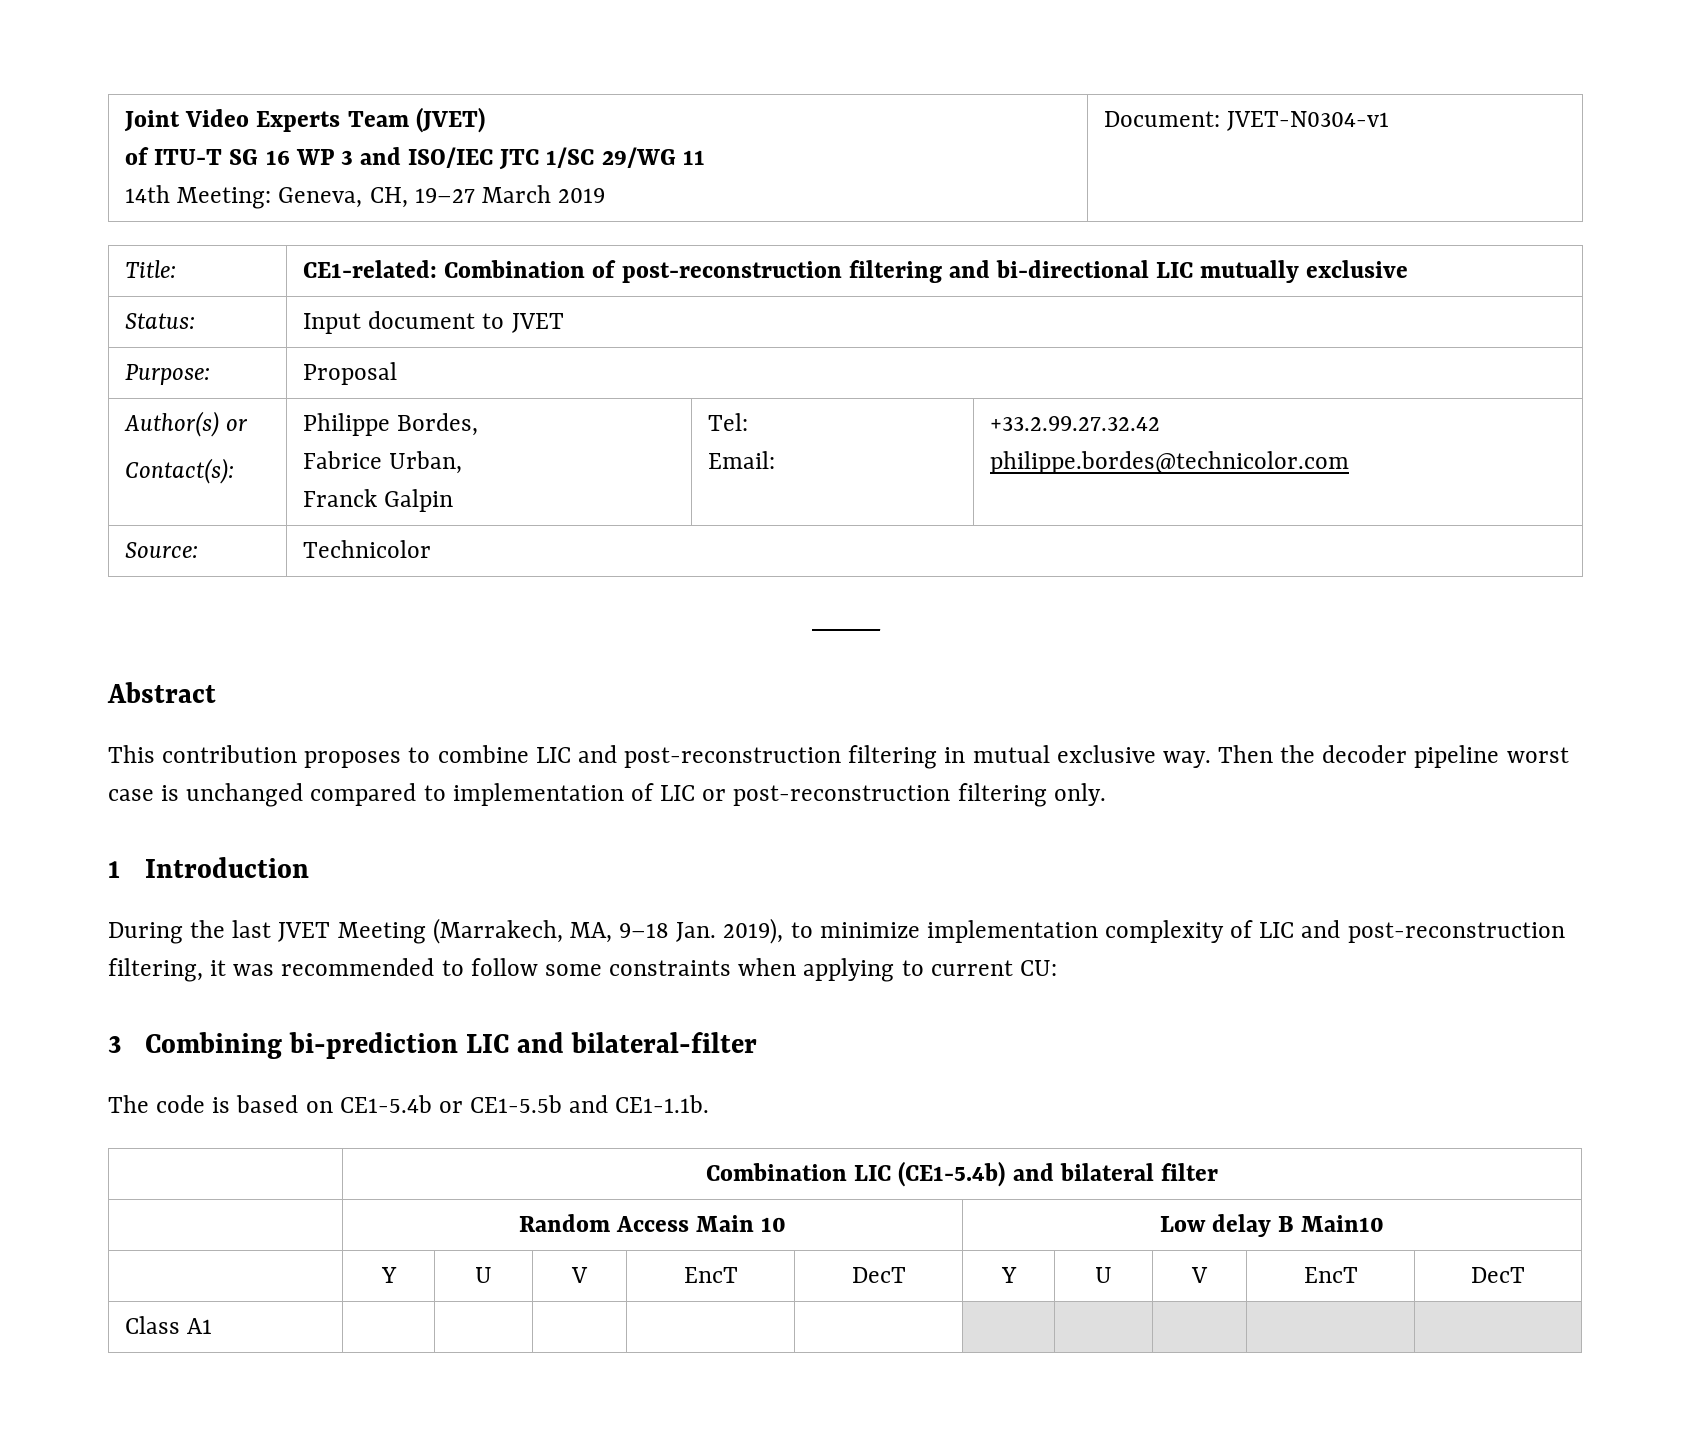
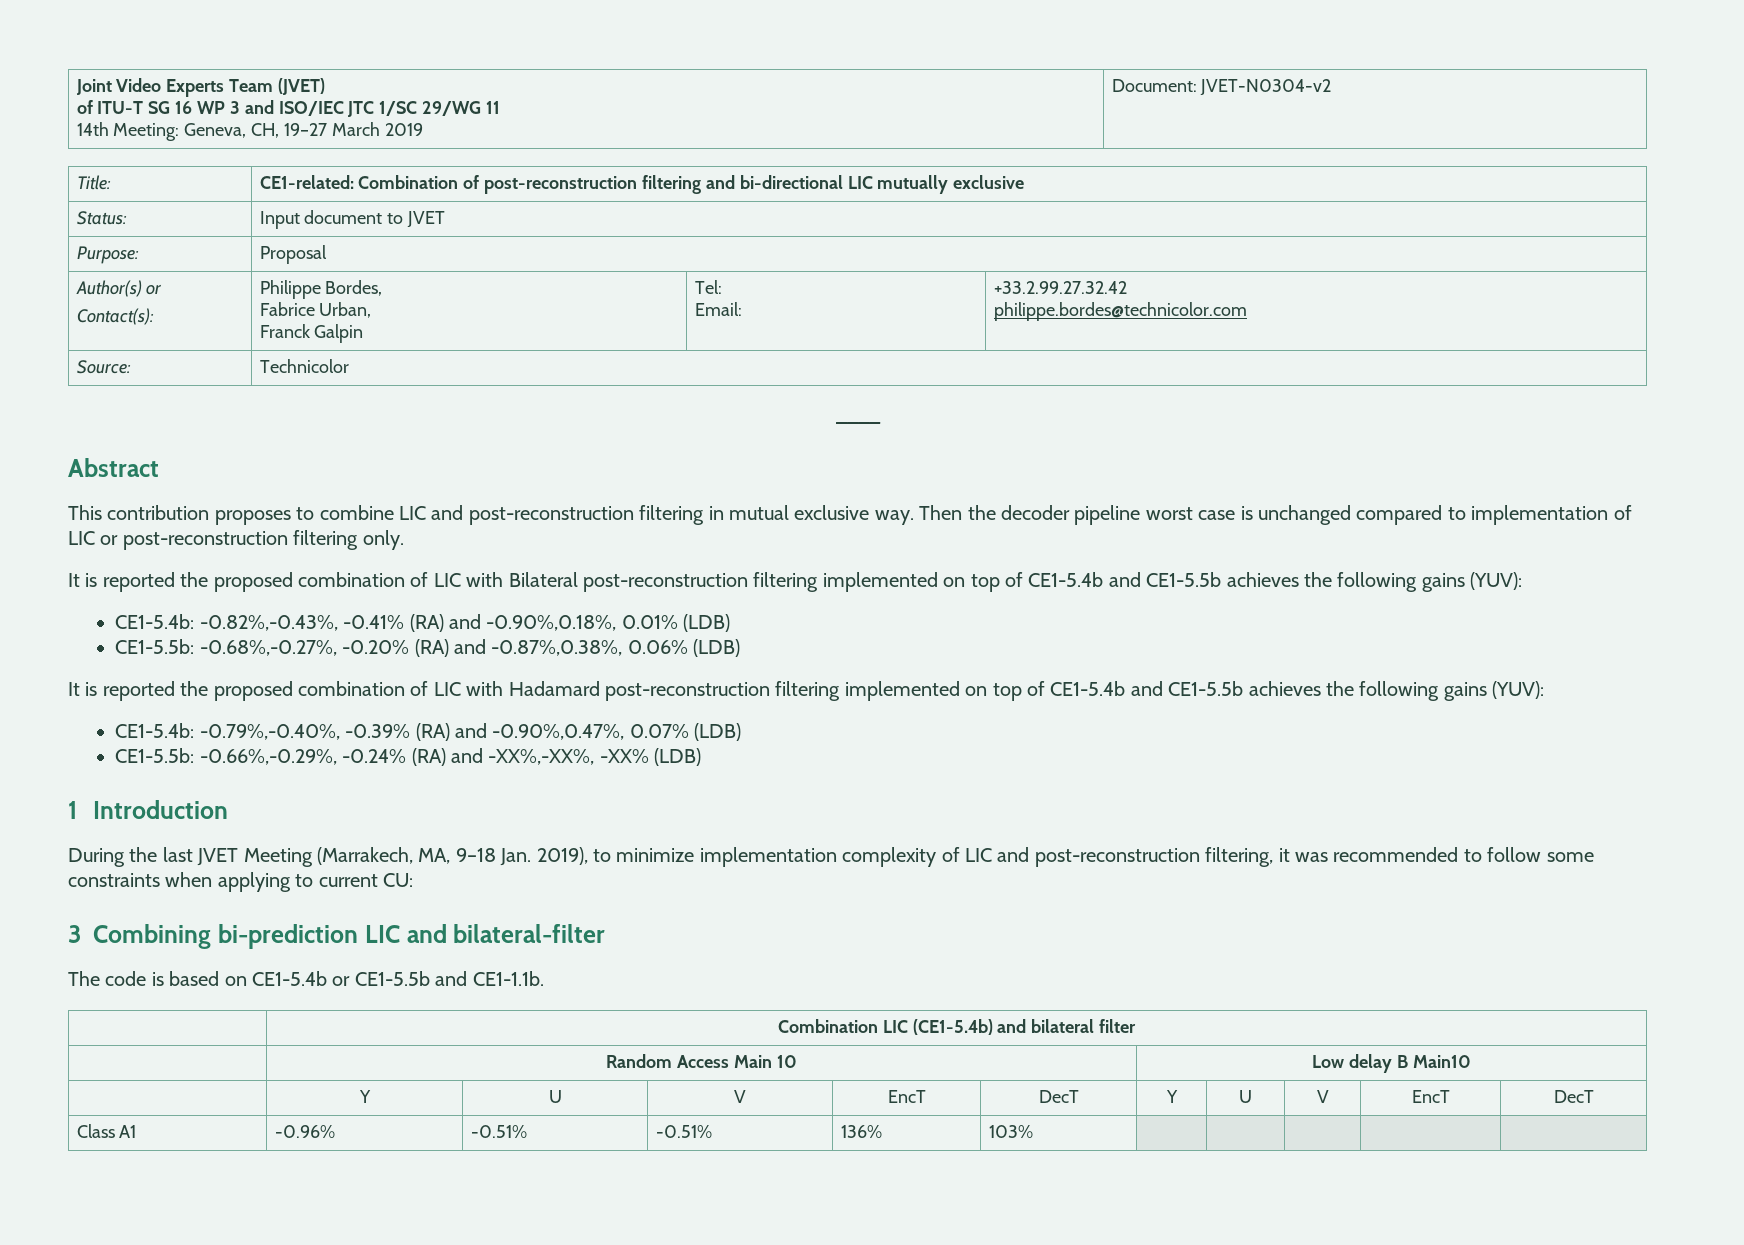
[1227,111,1390,131] JVET-N0304-v1 -> [1200,79,1332,96] JVET-N0304-v2
(1106, 794) none -> [68,572,1523,592] [115,614,731,632] [115,639,741,657] [68,681,1545,701] [115,723,742,741] [115,748,702,766] // It is reported the proposed combination of LIC with Bilateral post-reconstruction filtering implemented on top of CE1-5.4b and CE1-5.5b achieves the following gains (YUV): // CE1-5.4b: -0.82%,-0.43%, -0.41% (RA) and -0.90%,0.18%, 0.01% (LDB) // CE1-5.5b: -0.68%,-0.27%, -0.20% (RA) and -0.87%,0.38%, 0.06% (LDB) // It is reported the proposed combination of LIC with Hadamard post-reconstruction filtering implemented on top of CE1-5.4b and CE1-5.5b achieves the following gains (YUV): // CE1-5.4b: -0.79%,-0.40%, -0.39% (RA) and -0.90%,0.47%, 0.07% (LDB) // CE1-5.5b: -0.66%,-0.29%, -0.24% (RA) and -XX%,-XX%, -XX% (LDB)
(213, 1326) | | | | -> [274,1125,335,1138] [470,1125,527,1138] [655,1125,712,1138] [840,1125,882,1138] [988,1125,1033,1138] -0.96% | -0.51% | -0.51% | 136% | 103%

